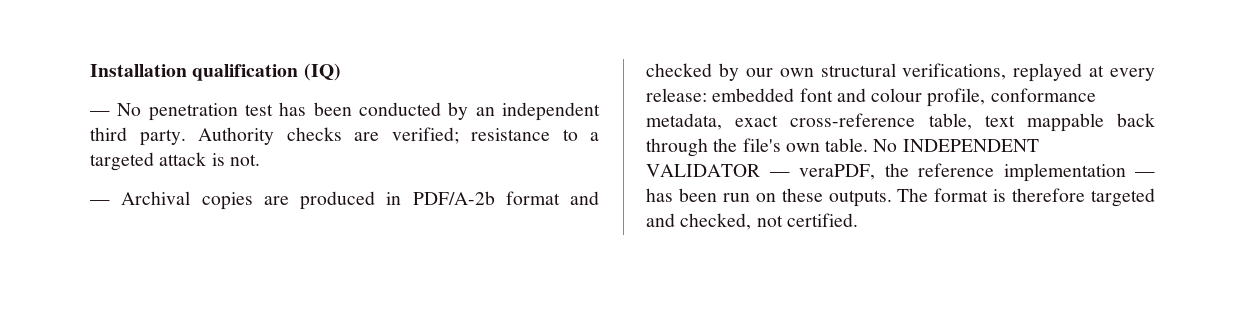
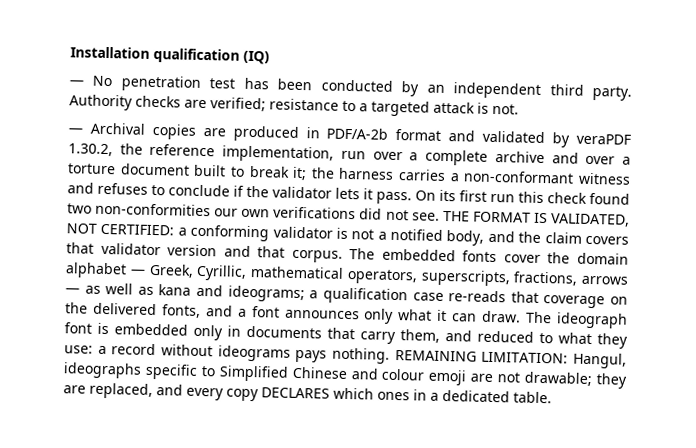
[646,63,1155,82] [646,88,1096,107] [646,113,1155,132] [646,138,1039,157] [646,163,1155,182] [646,188,1155,207] [646,213,858,230] checked by our own structural verifications, replayed at every release: embedded font and colour profile, conformance metadata, exact cross-reference table, text mappable back through the file's own table. No INDEPENDENT VALIDATOR — veraPDF, the reference implementation — has been run on these outputs. The format is therefore targeted and checked, not certified. -> [482,130,632,148] [68,143,632,166] [67,163,631,185] [67,182,630,205] [67,202,630,227] [66,223,629,246] [66,242,629,265] [65,262,628,287] [65,283,629,309] [65,302,628,329] [64,322,628,349] [64,343,627,369] [63,362,628,389] [63,382,552,404] validated by veraPDF 1.30.2, the reference implementation, run over a complete archive and over a torture document built to break it; the harness carries a non-conformant witness and refuses to conclude if the validator lets it pass. On its first run this check found two non-conformities our own verifications did not see. THE FORMAT IS VALIDATED, NOT CERTIFIED: a conforming validator is not a notified body, and the claim covers that validator version and that corpus. The embedded fonts cover the domain alphabet — Greek, Cyrillic, mathematical operators, superscripts, fractions, arrows — as well as kana and ideograms; a qualification case re-reads that coverage on the delivered fonts, and a font announces only what it can draw. The ideograph font is embedded only in documents that carry them, and reduced to what they use: a record without ideograms pays nothing. REMAINING LIMITATION: Hangul, ideographs specific to Simplified Chinese and colour emoji are not drawable; they are replaced, and every copy DECLARES which ones in a dedicated table.

